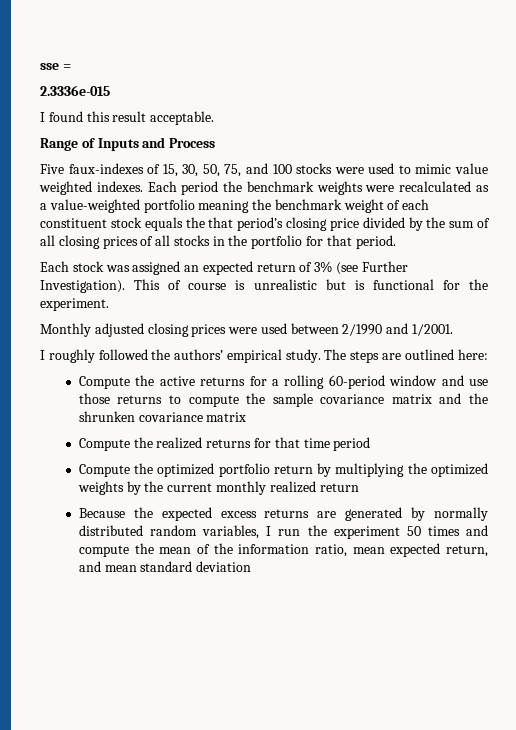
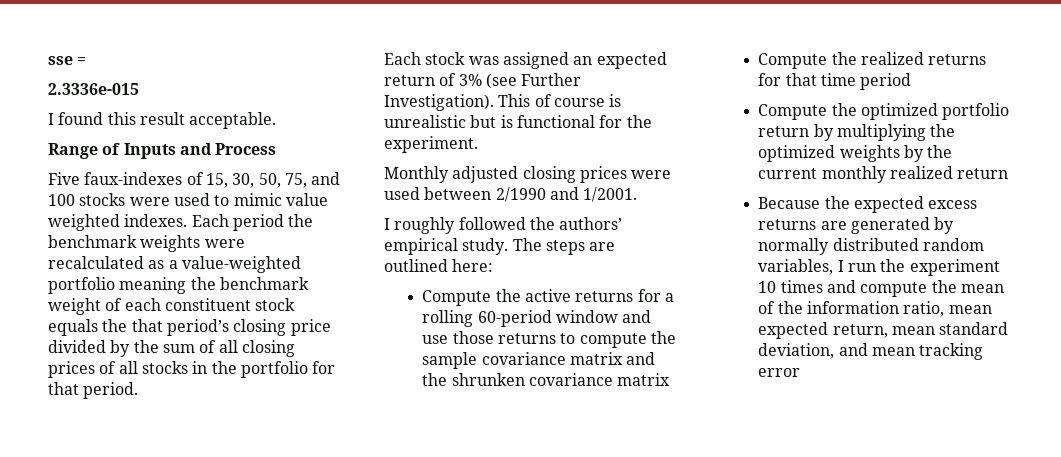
[406,526,421,536] 50 -> [758,281,777,293] 10
[78,561,252,572] and mean standard deviation -> [892,322,1009,335] [758,343,984,360] [758,368,801,377] mean standard deviation, and mean tracking error

